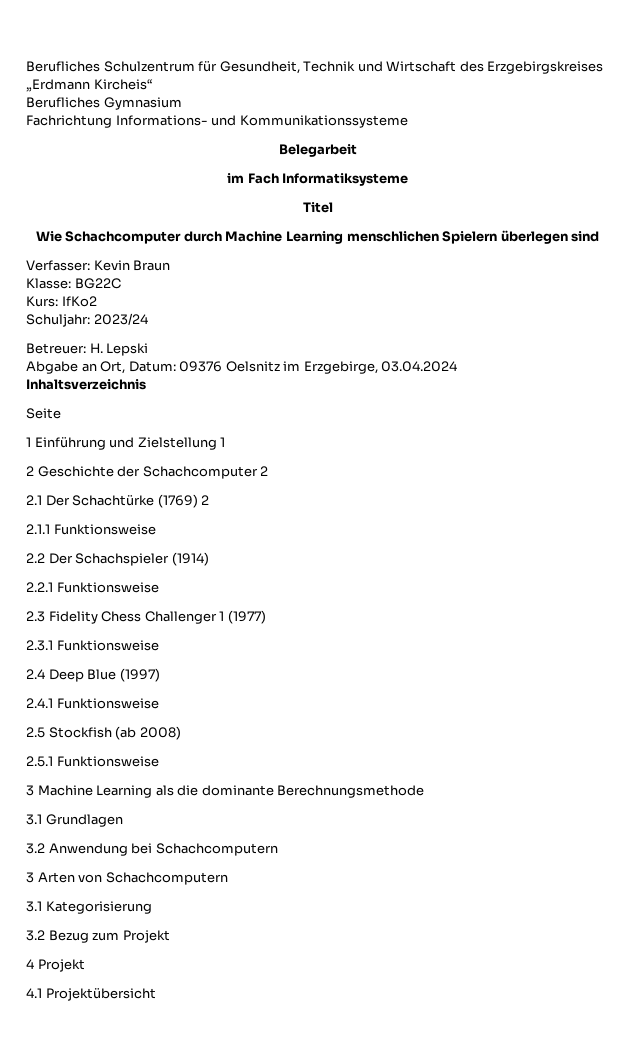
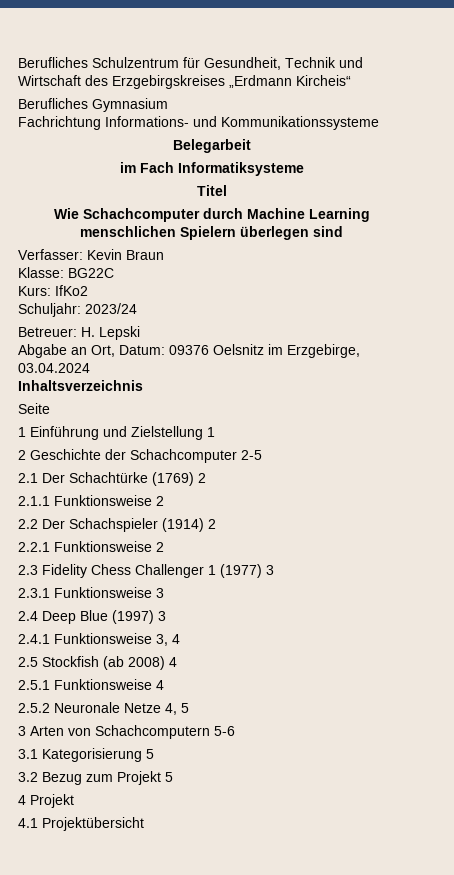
[260,466,269,476] 2 -> [241,450,262,460] 2-5
(156, 529) none -> [156,496,164,506] 2
(209, 559) none -> [208,519,216,529] 2
(159, 587) none -> [156,542,164,552] 2
(266, 617) none -> [266,565,274,575] 3
(159, 645) none -> [156,588,164,598] 3
(160, 675) none -> [158,611,166,621] 3
(159, 703) none -> [156,634,180,646] 3, 4
(181, 733) none -> [169,657,177,667] 4
[26,785,425,798] [26,814,123,827] [26,843,278,856] // 3 Machine Learning als die dominante Berechnungsmethode // 3.1 Grundlagen // 3.2 Anwendung bei Schachcomputern -> [156,680,164,690] [18,702,189,715] 4 // 2.5.2 Neuronale Netze 4, 5
(228, 878) none -> [214,726,235,736] 5-6
(152, 907) none -> [146,749,154,759] 5
(170, 936) none -> [165,772,173,782] 5

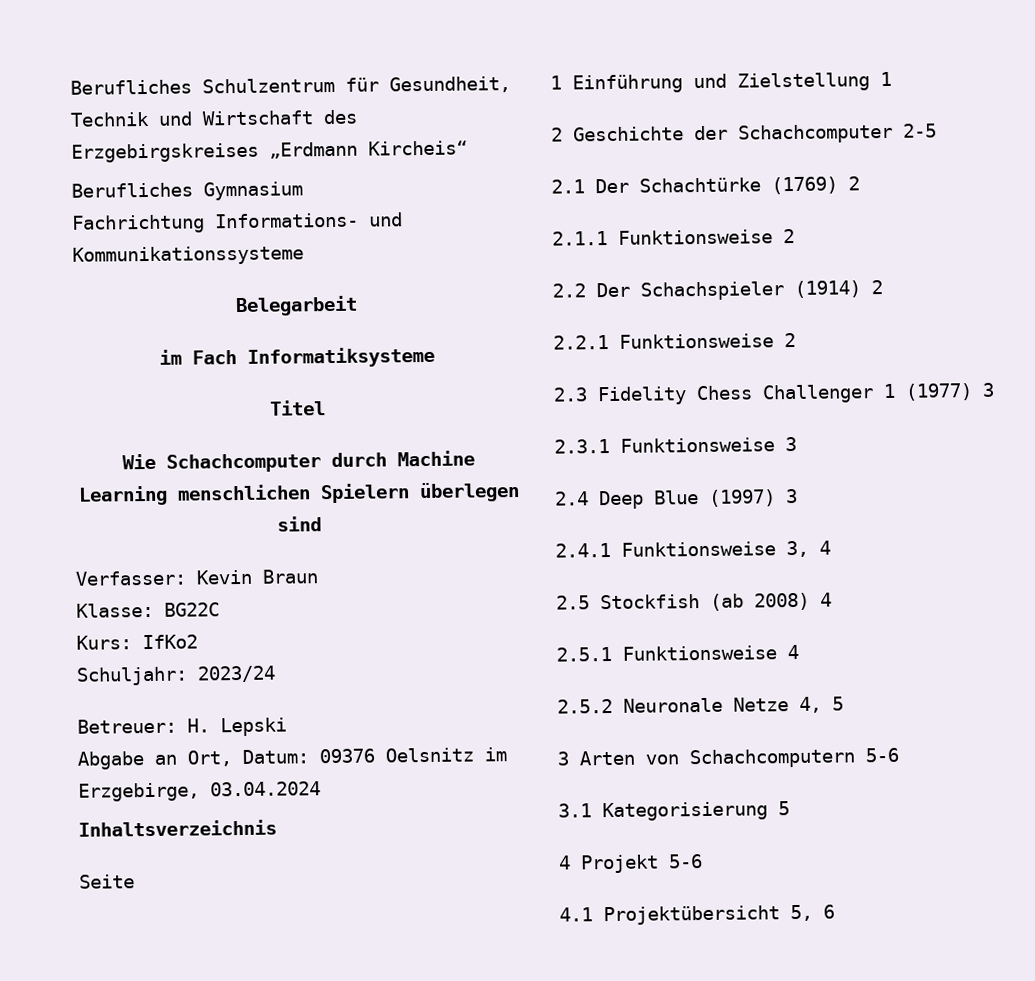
[18,771,173,785] // 3.2 Bezug zum Projekt 5 -> (790, 808) none
(74, 801) none -> [668,854,703,869] 5-6
(144, 824) none -> [790,904,835,922] 5, 6

